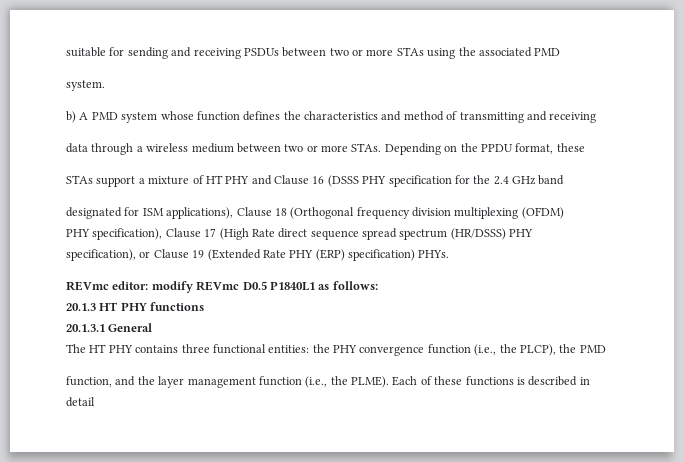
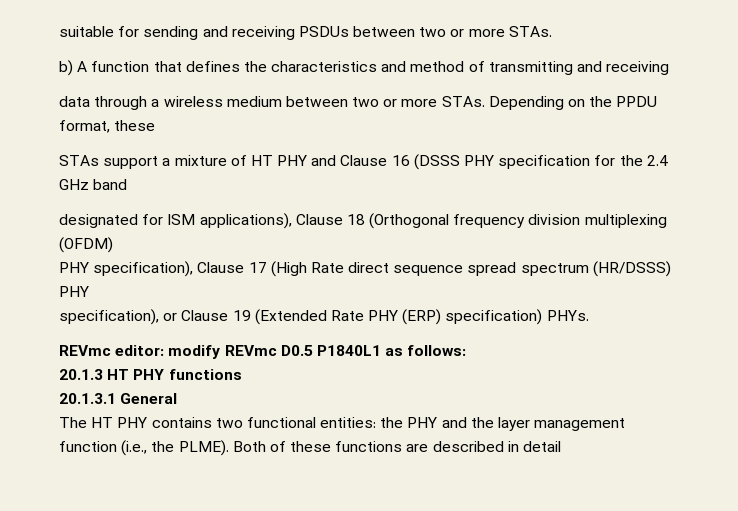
[396,47,561,59] [66,80,105,91] [66,111,240,123] STAs using the associated PMD // system. // b) A PMD system whose function -> [508,26,552,37] [59,60,182,76] STAs. // b) A function that
[181,344,210,353] three -> [215,418,243,428] two
[359,344,606,356] [66,376,112,387] convergence function (i.e., the PLCP), the PMD // function, -> (438, 422) none
[392,376,418,386] Each -> [232,441,266,452] Both
[516,377,525,385] is -> [406,444,429,452] are

